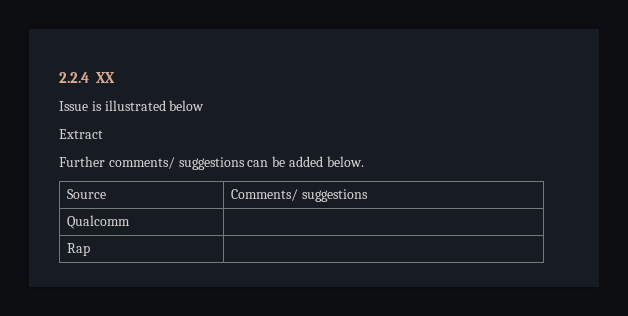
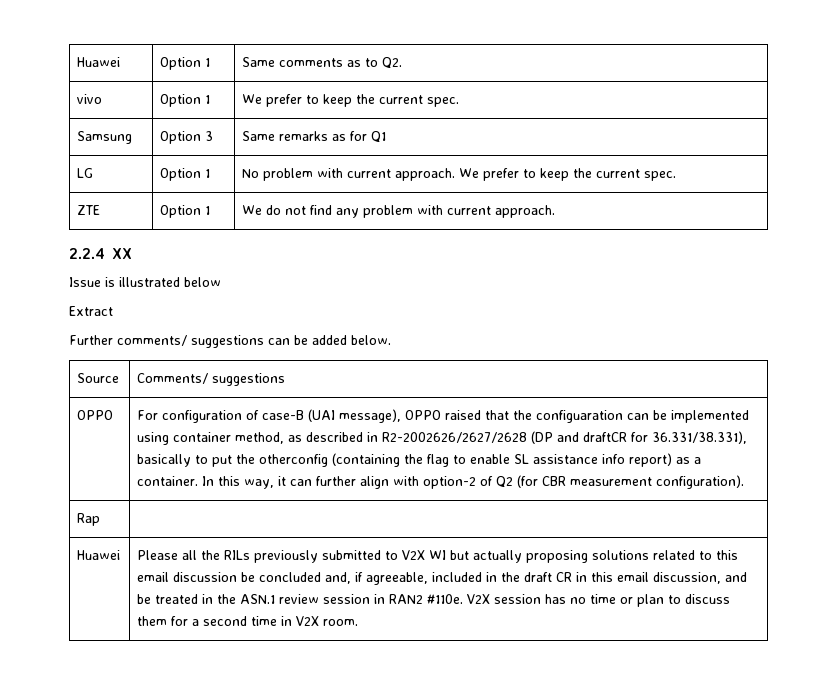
(59, 77) none -> [77,57,121,67] [160,57,211,70] [242,57,403,69] [77,94,103,104] [160,94,211,107] [242,94,460,107] [77,131,133,144] [160,131,214,144] [242,131,387,143] [77,168,94,178] [160,168,211,181] [242,168,677,181] [77,205,101,215] [160,205,211,218] [242,205,556,218] Huawei | Option 1 | Same comments as to Q2. // vivo | Option 1 | We prefer to keep the current spec. // Samsung | Option 3 | Same remarks as for Q1 // LG | Option 1 | No problem with current approach. We prefer to keep the current spec. // ZTE | Option 1 | We do not find any problem with current approach. //
[67,215,131,229] [67,243,91,256] Qualcomm | // Rap | -> [77,410,114,420] [137,409,750,423] [137,431,748,445] [137,453,702,467] [137,475,745,489] [77,513,101,526] [77,550,121,560] [137,550,739,563] [137,572,748,585] [137,594,731,607] [137,616,359,626] OPPO | For configuration of case-B (UAI message), OPPO raised that the configuaration can be implemented using container method, as described in R2-2002626/2627/2628 (DP and draftCR for 36.331/38.331), basically to put the otherconfig (containing the flag to enable SL assistance info report) as a container. In this way, it can further align with option-2 of Q2 (for CBR measurement configuration). // Rap | // Huawei | Please all the RILs previously submitted to V2X WI but actually proposing solutions related to this email discussion be concluded and, if agreeable, included in the draft CR in this email discussion, and be treated in the ASN.1 review session in RAN2 #110e. V2X session has no time or plan to discuss them for a second time in V2X room.

